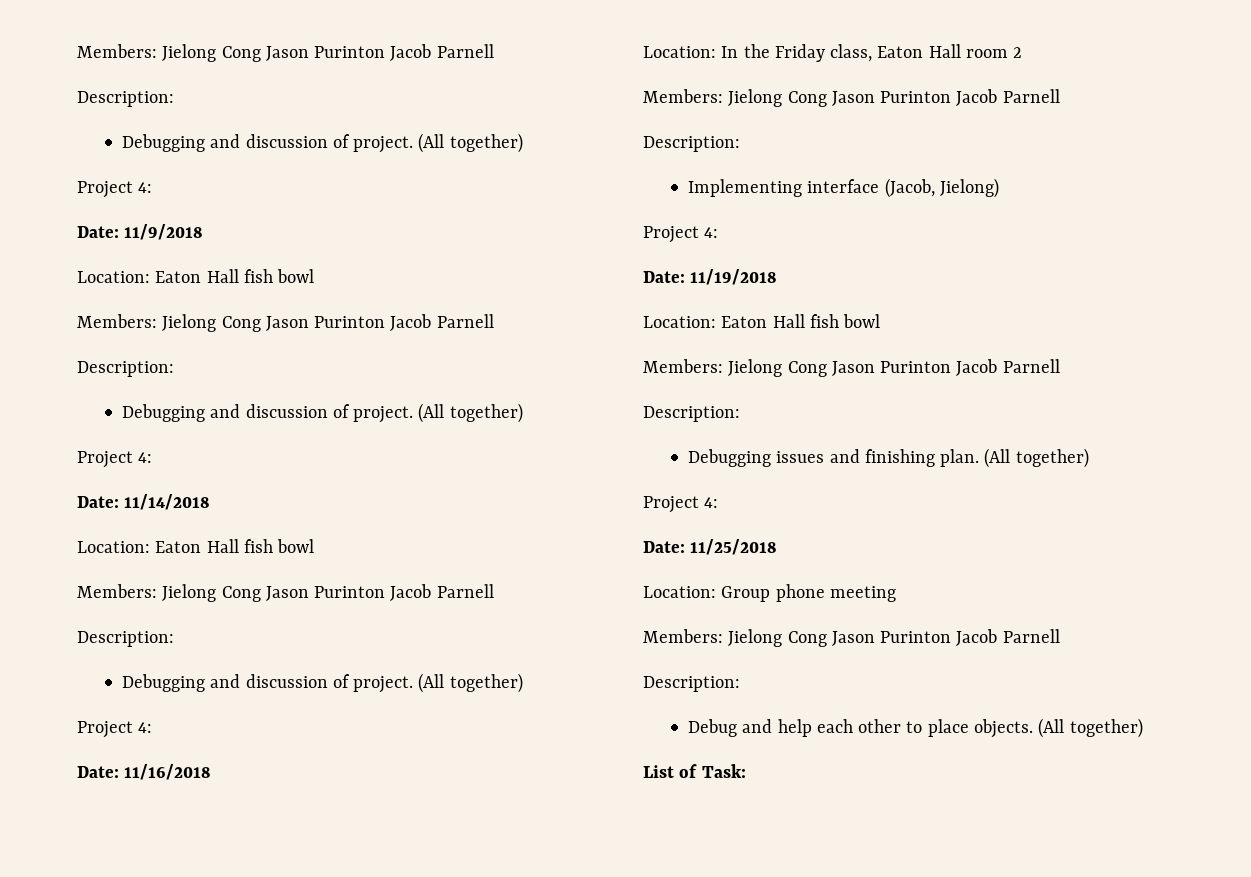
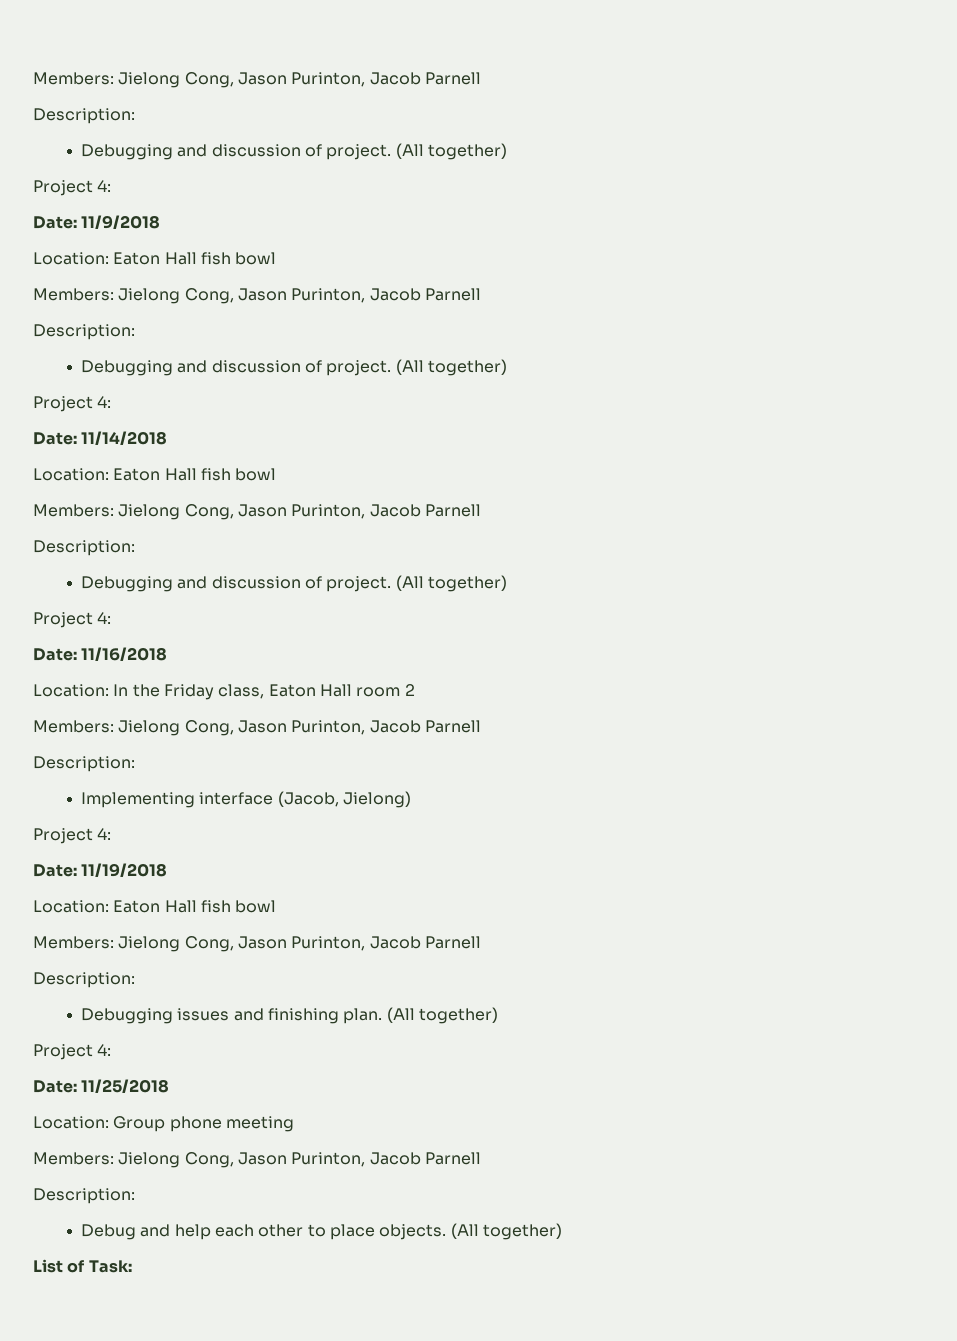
[77,44,386,62] Members: Jielong Cong Jason Purinton -> [33,72,366,88] Members: Jielong Cong, Jason Purinton,
[221,316,386,332] Cong Jason Purinton -> [184,288,366,304] Cong, Jason Purinton,
[221,586,386,602] Cong Jason Purinton -> [184,504,366,520] Cong, Jason Purinton,
[787,91,952,107] Cong Jason Purinton -> [184,720,366,736] Cong, Jason Purinton,
[787,361,952,377] Cong Jason Purinton -> [184,936,366,952] Cong, Jason Purinton,
[787,631,952,647] Cong Jason Purinton -> [184,1152,366,1168] Cong, Jason Purinton,

